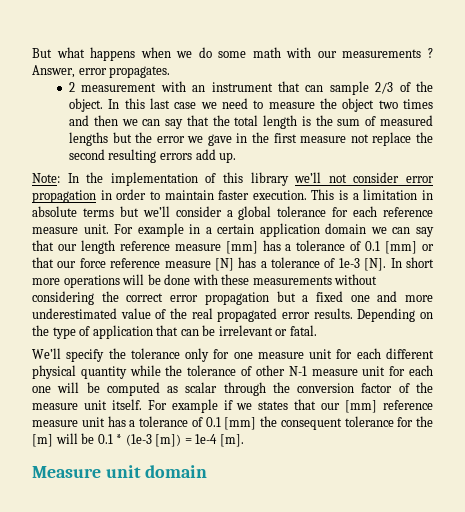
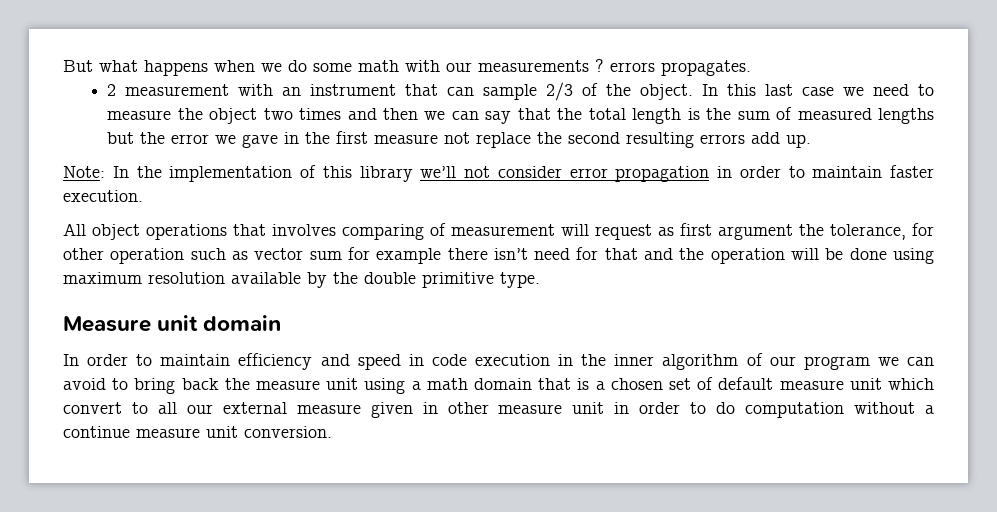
[32,65,107,78] Answer, error -> [610,62,655,72] errors
[311,189,433,200] [32,206,433,220] [32,223,434,237] [32,240,435,254] [32,257,434,271] [32,274,378,288] [32,291,433,305] [32,308,434,322] [32,325,317,339] [32,348,434,362] [32,365,433,379] [32,382,433,396] [32,399,434,413] [32,416,433,430] [32,433,244,447] [32,465,208,478] This is a limitation in absolute terms but we’ll consider a global tolerance for each reference measure unit. For example in a certain application domain we can say that our length reference measure [mm] has a tolerance of 0.1 [mm] or that our force reference measure [N] has a tolerance of 1e-3 [N]. In short more operations will be done with these measurements without considering the correct error propagation but a fixed one and more underestimated value of the real propagated error results. Depending on the type of application that can be irrelevant or fatal. // We’ll specify the tolerance only for one measure unit for each different physical quantity while the tolerance of other N-1 measure unit for each one will be computed as scalar through the conversion factor of the measure unit itself. For example if we states that our [mm] reference measure unit has a tolerance of 0.1 [mm] the consequent tolerance for the [m] will be 0.1 * (1e-3 [m]) = 1e-4 [m]. // Measure unit domain -> [63,223,934,240] [63,247,934,264] [63,272,540,288] [63,315,282,332] [63,353,934,370] [63,377,935,394] [63,402,935,418] [63,426,332,438] // All object operations that involves comparing of measurement will request as first argument the tolerance, for other operation such as vector sum for example there isn’t need for that and the operation will be done using maximum resolution available by the double primitive type. // Measure unit domain // In order to maintain efficiency and speed in code execution in the inner algorithm of our program we can avoid to bring back the measure unit using a math domain that is a chosen set of default measure unit which convert to all our external measure given in other measure unit in order to do computation without a continue measure unit conversion.

